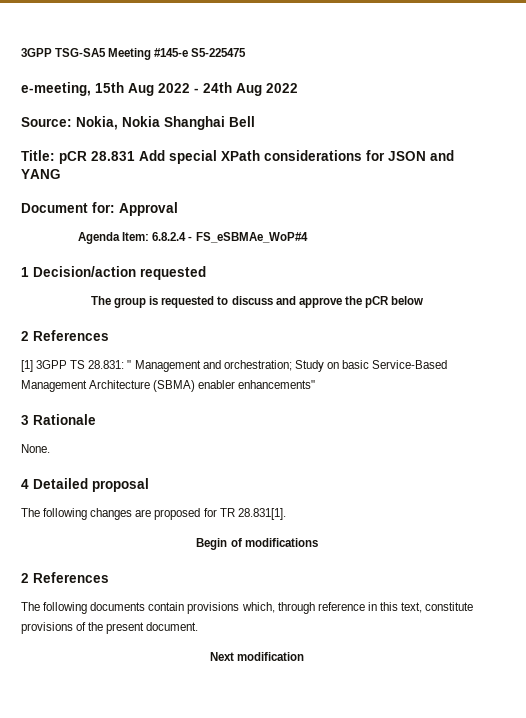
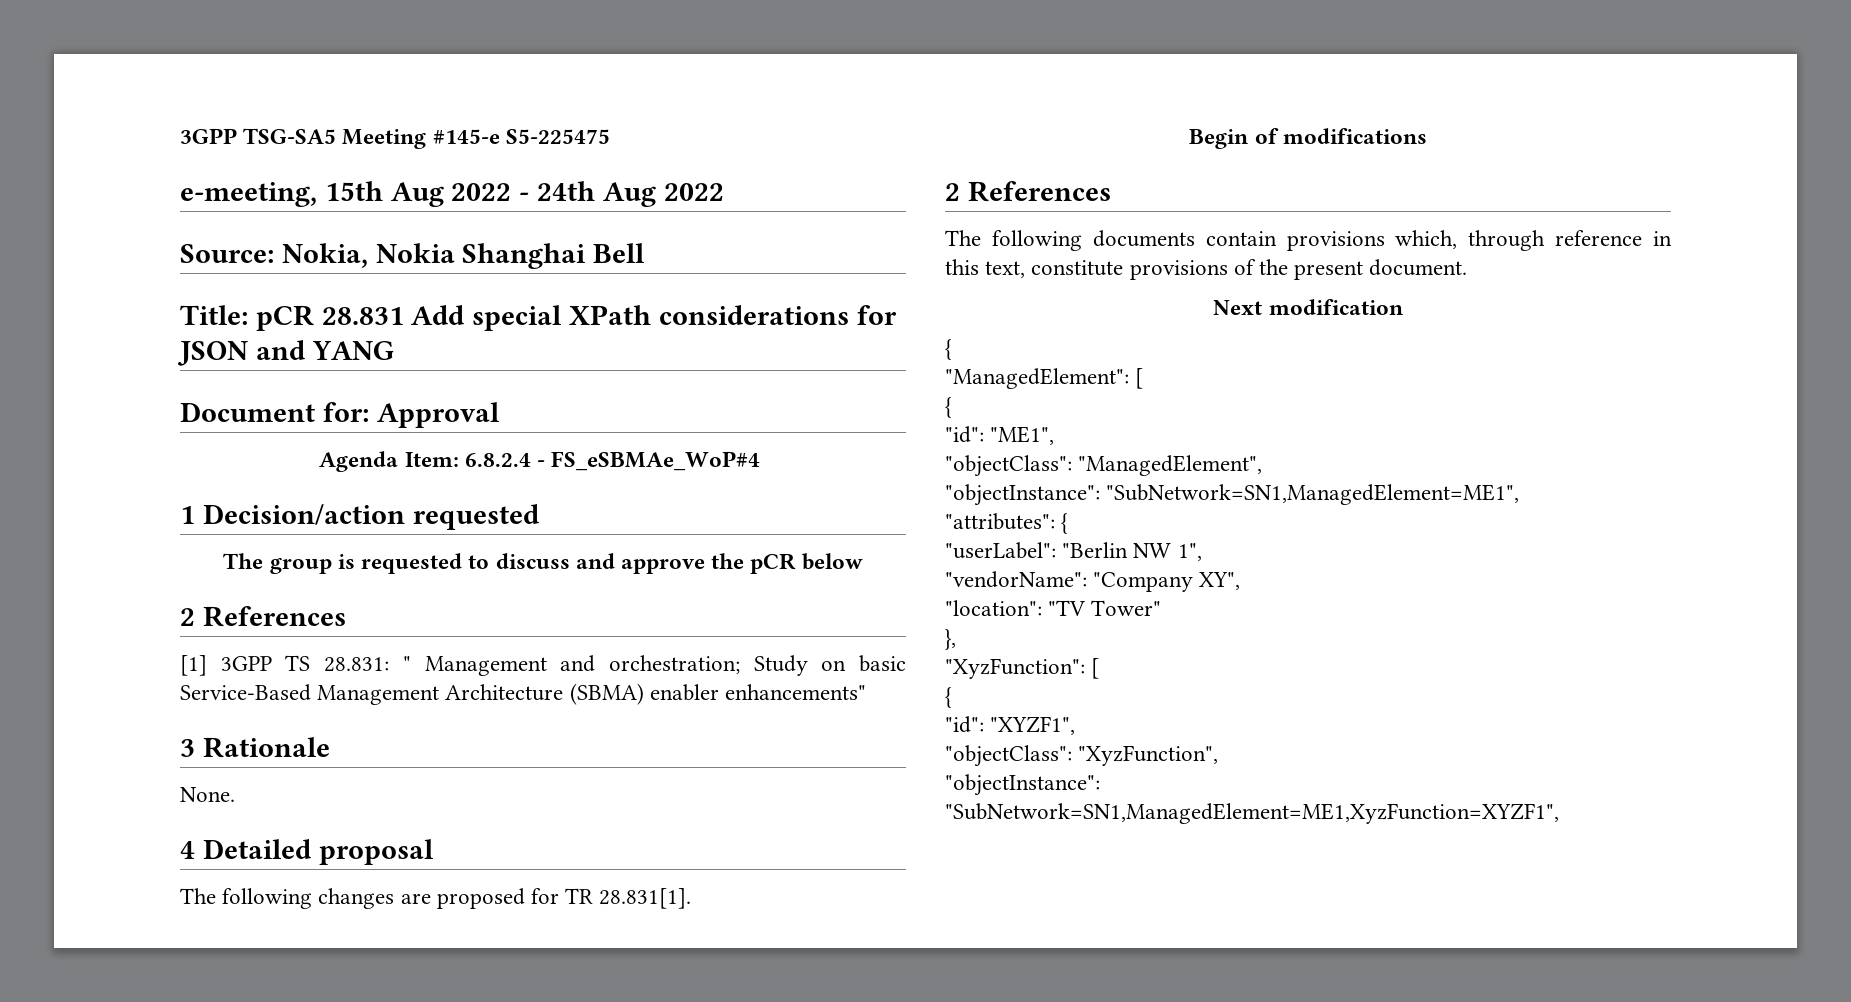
(305, 656) none -> [945,339,952,360] [945,368,1144,389] [945,397,952,418] [945,426,1055,445] [945,455,1263,477] [945,484,1520,506] [945,513,1069,534] [945,542,1202,561] [945,571,1241,592] [945,600,1162,616] [945,629,956,650] [945,658,1100,679] [945,687,952,708] [945,716,1076,735] [945,745,1219,767] [945,774,1100,796] [945,803,1559,824] // { // "ManagedElement": [ // { // "id": "ME1", // "objectClass": "ManagedElement", // "objectInstance": "SubNetwork=SN1,ManagedElement=ME1", // "attributes": { // "userLabel": "Berlin NW 1", // "vendorName": "Company XY", // "location": "TV Tower" // }, // "XyzFunction": [ // { // "id": "XYZF1", // "objectClass": "XyzFunction", // "objectInstance": "SubNetwork=SN1,ManagedElement=ME1,XyzFunction=XYZF1",

